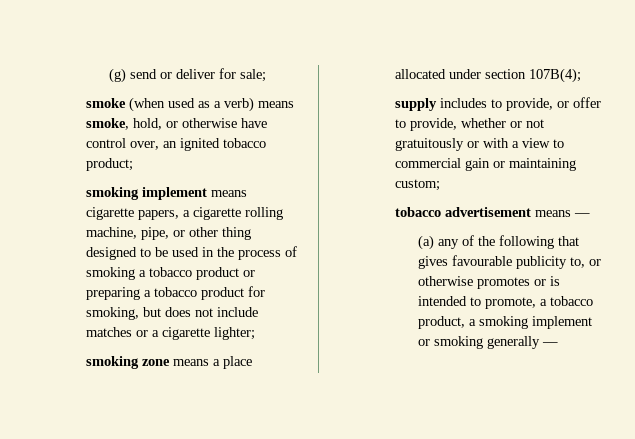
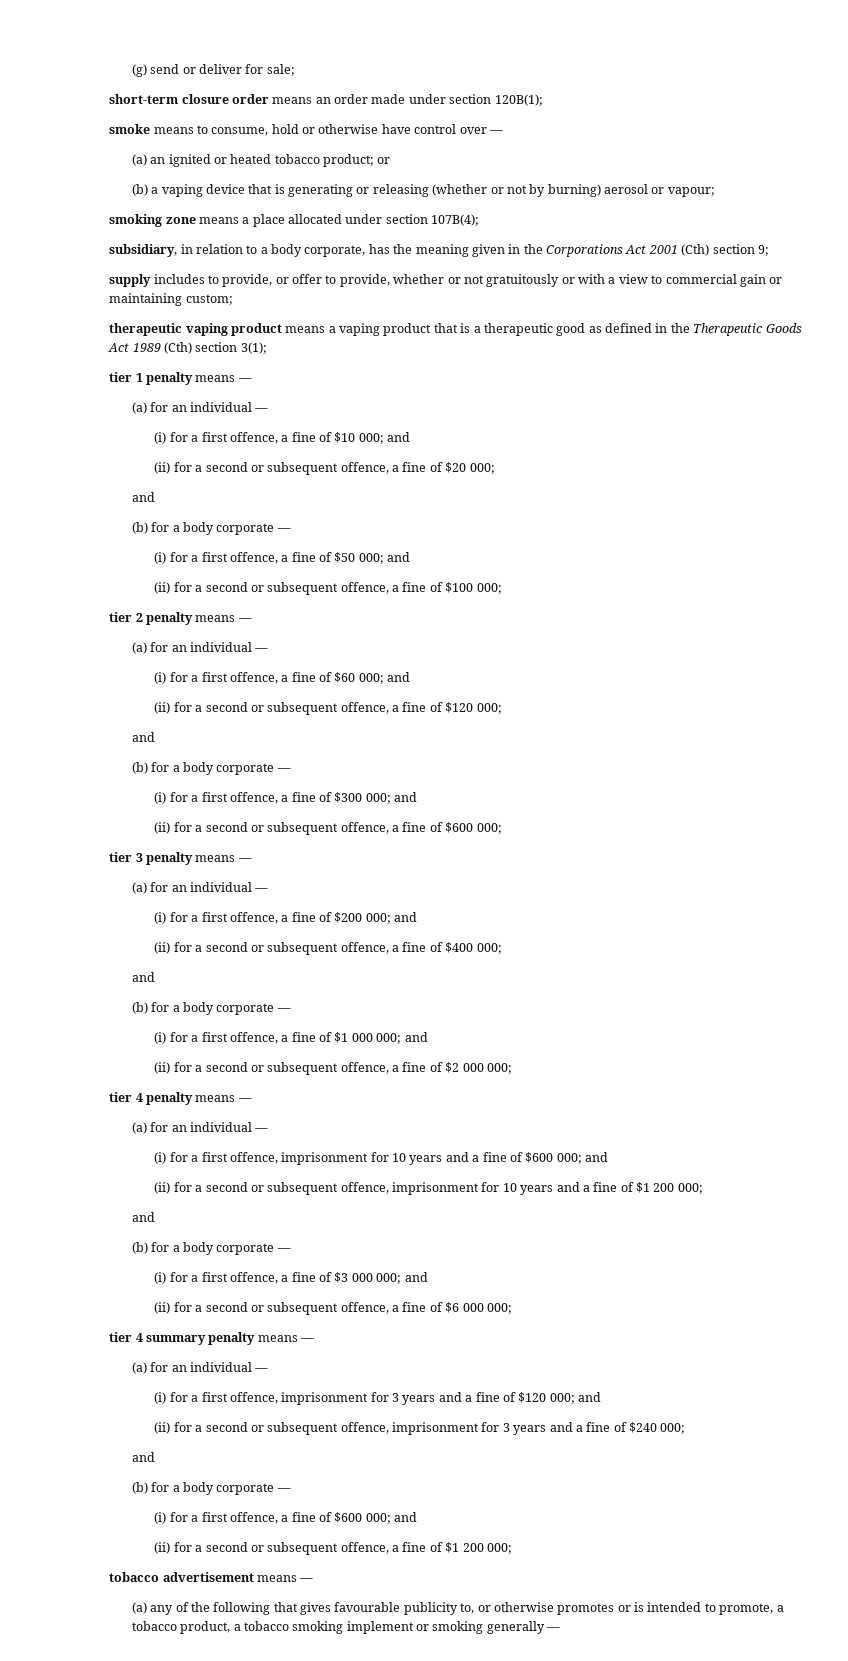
[85,97,294,112] [85,118,267,130] [85,138,266,151] [85,158,133,171] [85,187,247,200] [85,207,283,220] [85,227,251,240] [85,246,297,260] [85,267,255,280] [85,286,265,300] [85,307,258,320] [85,327,255,340] smoke (when used as a verb) means smoke, hold, or otherwise have control over, an ignited tobacco product; // smoking implement means cigarette papers, a cigarette rolling machine, pipe, or other thing designed to be used in the process of smoking a tobacco product or preparing a tobacco product for smoking, but does not include matches or a cigarette lighter; -> [109,94,543,106] [109,124,503,136] [131,154,391,167] [131,184,715,197] short-term closure order means an order made under section 120B(1); // smoke means to consume, hold or otherwise have control over — // (a) an ignited or heated tobacco product; or // (b) a vaping device that is generating or releasing (whether or not by burning) aerosol or vapour;
(581, 75) none -> [109,244,769,257] // subsidiary, in relation to a body corporate, has the meaning given in the Corporations Act 2001 (Cth) section 9;
(440, 185) none -> [109,323,802,336] [108,342,267,354] [109,372,252,385] [131,402,269,414] [154,432,411,444] [154,462,495,475] [131,492,155,502] [131,522,291,535] [154,552,411,564] [154,582,502,595] [109,612,252,625] [131,642,269,654] [154,672,411,684] [154,702,502,715] [131,732,155,742] [131,762,291,775] [154,792,418,804] [154,822,502,835] [109,852,252,865] [131,882,269,894] [154,912,418,924] [154,942,502,955] [131,972,155,982] [131,1002,291,1015] [154,1032,428,1044] [154,1062,512,1075] [109,1092,252,1105] [131,1122,269,1134] [154,1152,609,1165] [154,1182,703,1195] [131,1212,155,1222] [131,1242,291,1255] [154,1272,428,1284] [154,1302,512,1315] [109,1332,315,1345] [131,1362,269,1374] [154,1392,602,1405] [154,1422,686,1435] [131,1452,155,1462] [131,1482,291,1495] [154,1512,418,1524] [154,1542,512,1555] // therapeutic vaping product means a vaping product that is a therapeutic good as defined in the Therapeutic Goods Act 1989 (Cth) section 3(1); // tier 1 penalty means — // (a) for an individual — // (i) for a first offence, a fine of $10 000; and // (ii) for a second or subsequent offence, a fine of $20 000; // and // (b) for a body corporate — // (i) for a first offence, a fine of $50 000; and // (ii) for a second or subsequent offence, a fine of $100 000; // tier 2 penalty means — // (a) for an individual — // (i) for a first offence, a fine of $60 000; and // (ii) for a second or subsequent offence, a fine of $120 000; // and // (b) for a body corporate — // (i) for a first offence, a fine of $300 000; and // (ii) for a second or subsequent offence, a fine of $600 000; // tier 3 penalty means — // (a) for an individual — // (i) for a first offence, a fine of $200 000; and // (ii) for a second or subsequent offence, a fine of $400 000; // and // (b) for a body corporate — // (i) for a first offence, a fine of $1 000 000; and // (ii) for a second or subsequent offence, a fine of $2 000 000; // tier 4 penalty means — // (a) for an individual — // (i) for a first offence, imprisonment for 10 years and a fine of $600 000; and // (ii) for a second or subsequent offence, imprisonment for 10 years and a fine of $1 200 000; // and // (b) for a body corporate — // (i) for a first offence, a fine of $3 000 000; and // (ii) for a second or subsequent offence, a fine of $6 000 000; // tier 4 summary penalty means — // (a) for an individual — // (i) for a first offence, imprisonment for 3 years and a fine of $120 000; and // (ii) for a second or subsequent offence, imprisonment for 3 years and a fine of $240 000; // and // (b) for a body corporate — // (i) for a first offence, a fine of $600 000; and // (ii) for a second or subsequent offence, a fine of $1 200 000;
(477, 322) none -> [243,1621,289,1631] tobacco

